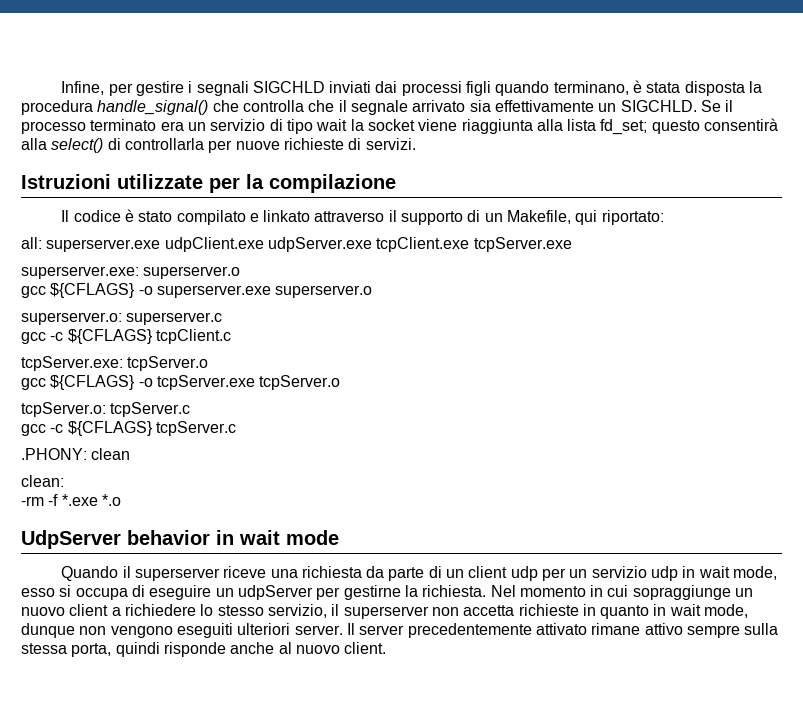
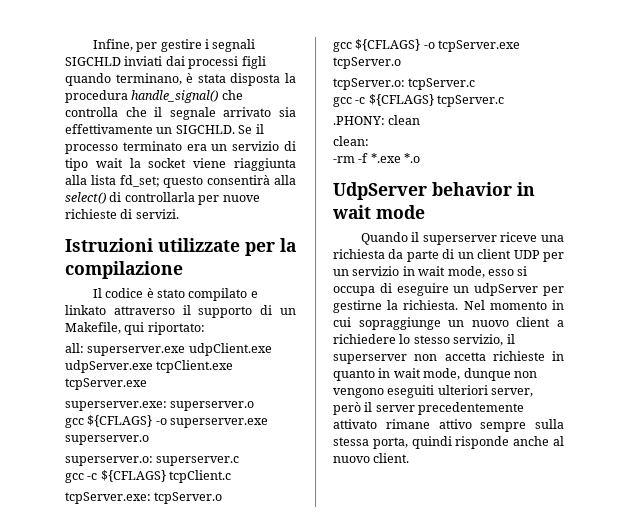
[510,566,538,581] udp -> [513,250,540,259] UDP
[651,566,679,581] udp -> (400, 271) none
[294,623,355,635] server. Il -> [491,388,534,397] [333,402,373,415] server, però il

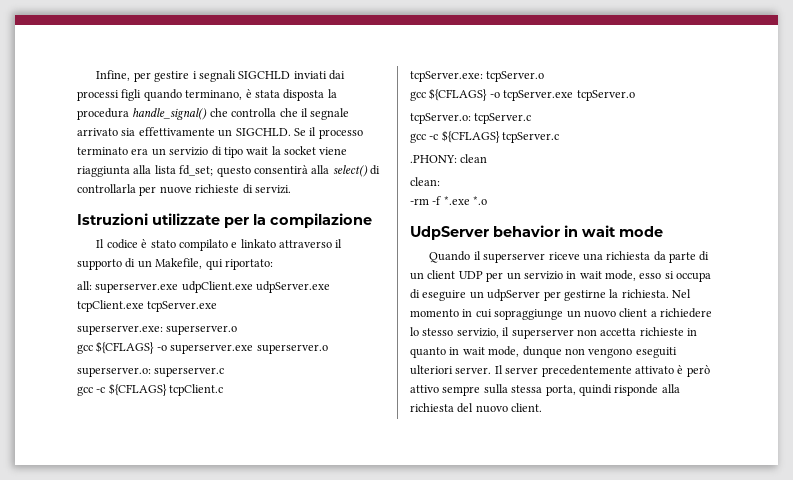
[491,388,534,397] [333,402,373,415] server, però il -> [455,365,503,374] server. Il
[385,419,430,429] rimane -> [677,365,710,377] è però
[513,436,564,446] anche al -> [661,384,680,393] [410,403,474,413] alla richiesta del

